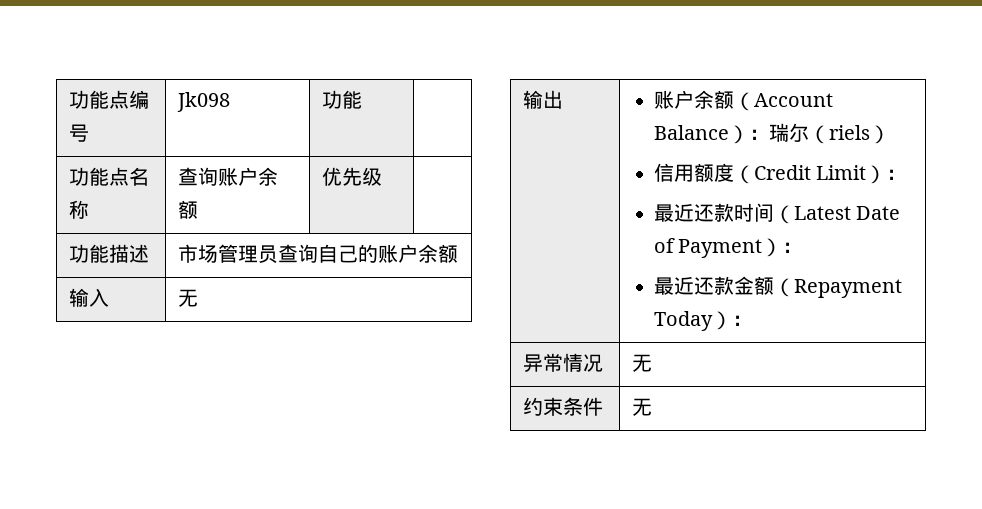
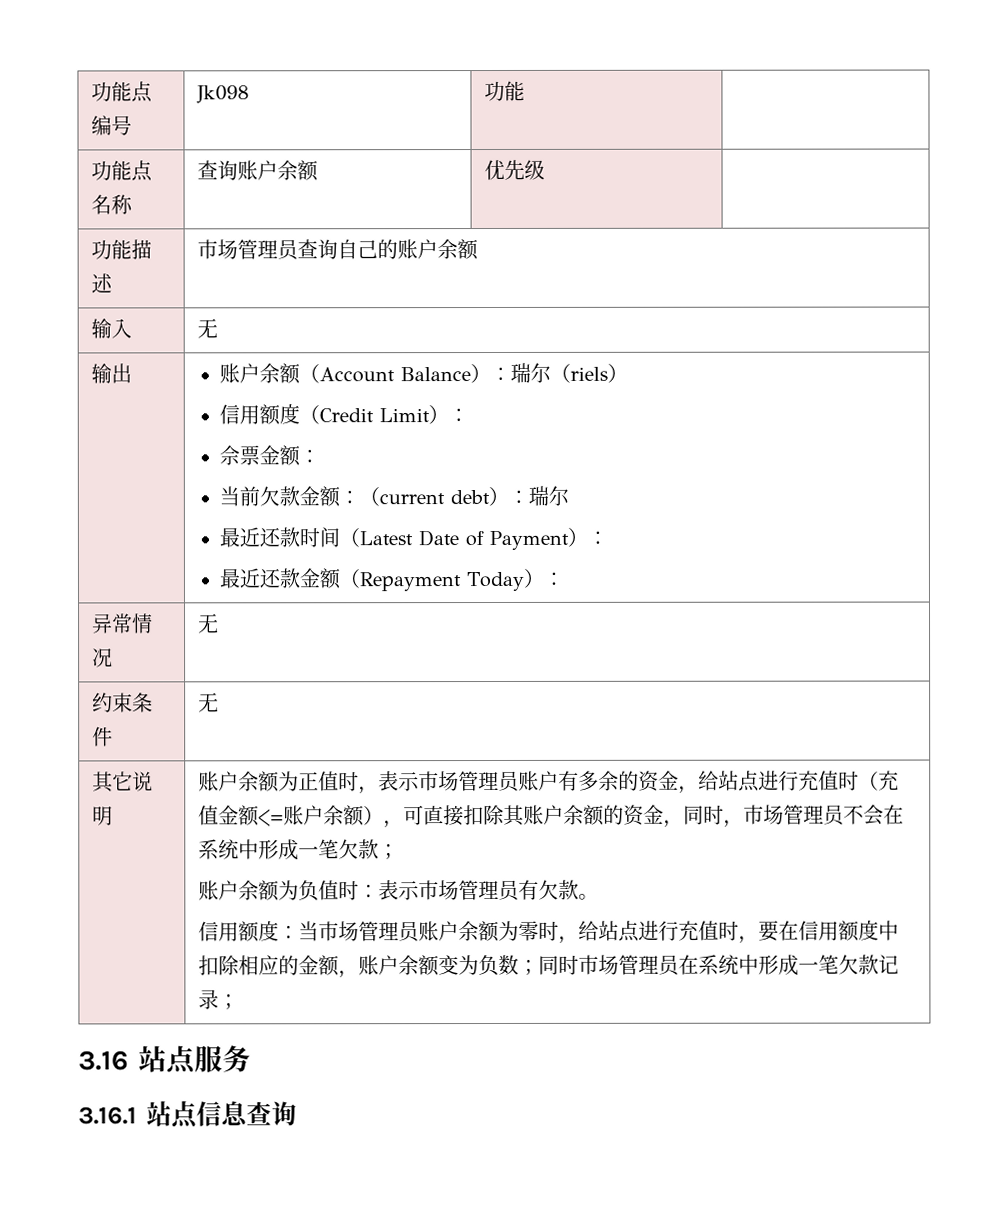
(907, 174) none -> [218,445,320,467] [218,485,569,508] // 佘票金额： // 当前欠款金额：（current debt）：瑞尔
(653, 407) none -> [91,771,153,793] [91,806,113,826] [197,770,899,795] [197,804,904,829] [197,839,399,861] [197,879,599,902] [197,919,899,944] [197,954,899,979] [197,989,239,1010] [78,1045,251,1075] [78,1100,297,1129] // 其它说明 | 账户余额为正值时，表示市场管理员账户有多余的资金，给站点进行充值时（充值金额<=账户余额），可直接扣除其账户余额的资金，同时，市场管理员不会在系统中形成一笔欠款； // 账户余额为负值时：表示市场管理员有欠款。 // 信用额度：当市场管理员账户余额为零时，给站点进行充值时，要在信用额度中扣除相应的金额，账户余额变为负数；同时市场管理员在系统中形成一笔欠款记录； // 3.16站点服务 // 3.16.1站点信息查询

